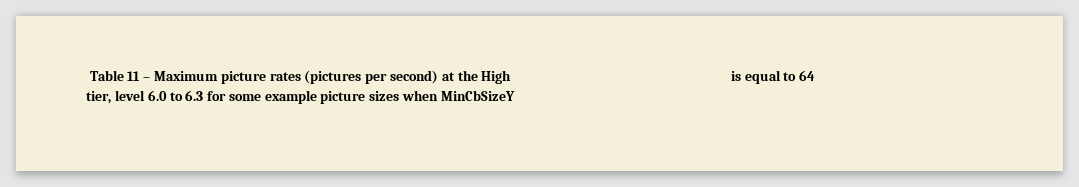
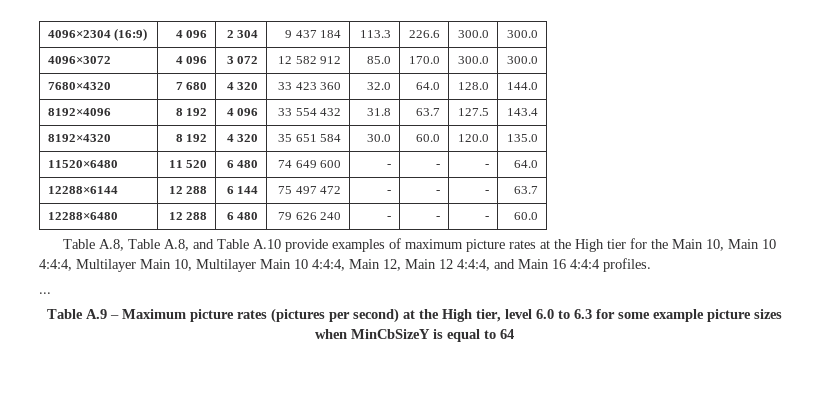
[89,70,141,81] Table 11 -> [47,28,148,41] [175,30,208,38] [226,30,259,38] [285,30,342,38] [360,30,392,38] [409,30,441,38] [458,30,490,38] [507,30,539,38] [47,56,111,64] [175,56,208,64] [226,56,259,64] [278,56,342,64] [367,56,392,64] [409,56,441,64] [458,56,490,64] [507,56,539,64] [47,82,111,90] [175,82,208,90] [226,82,259,90] [278,82,342,90] [367,82,392,90] [416,82,441,90] [458,82,490,90] [507,82,539,90] [47,108,111,116] [175,108,208,116] [226,108,259,116] [278,108,342,116] [367,108,392,116] [416,108,441,116] [458,108,490,116] [507,108,539,116] [47,134,111,142] [175,134,208,142] [226,134,259,142] [278,134,342,142] [367,134,392,142] [416,134,441,142] [458,134,490,142] [507,134,539,142] [47,160,118,168] [168,160,208,168] [226,160,259,168] [278,160,342,168] [387,164,392,168] [436,164,441,168] [485,164,490,168] [514,160,539,168] [47,186,118,194] [168,186,208,194] [226,186,259,194] [278,186,342,194] [387,190,392,194] [436,190,441,194] [485,190,490,194] [514,186,539,194] [47,212,118,220] [168,212,208,220] [226,212,259,220] [278,212,342,220] [387,216,392,220] [436,216,441,220] [485,216,490,220] [514,212,539,220] [63,238,777,252] [39,258,651,272] [39,292,51,294] [47,309,107,319] 4096×2304 (16:9) | 4 096 | 2 304 | 9 437 184 | 113.3 | 226.6 | 300.0 | 300.0 // 4096×3072 | 4 096 | 3 072 | 12 582 912 | 85.0 | 170.0 | 300.0 | 300.0 // 7680×4320 | 7 680 | 4 320 | 33 423 360 | 32.0 | 64.0 | 128.0 | 144.0 // 8192×4096 | 8 192 | 4 096 | 33 554 432 | 31.8 | 63.7 | 127.5 | 143.4 // 8192×4320 | 8 192 | 4 320 | 35 651 584 | 30.0 | 60.0 | 120.0 | 135.0 // 11520×6480 | 11 520 | 6 480 | 74 649 600 | - | - | - | 64.0 // 12288×6144 | 12 288 | 6 144 | 75 497 472 | - | - | - | 63.7 // 12288×6480 | 12 288 | 6 480 | 79 626 240 | - | - | - | 60.0 // Table A.8, Table A.8, and Table A.10 provide examples of maximum picture rates at the High tier for the Main 10, Main 10 4:4:4, Multilayer Main 10, Multilayer Main 10 4:4:4, Main 12, Main 12 4:4:4, and Main 16 4:4:4 profiles. // ... // Table A.9

